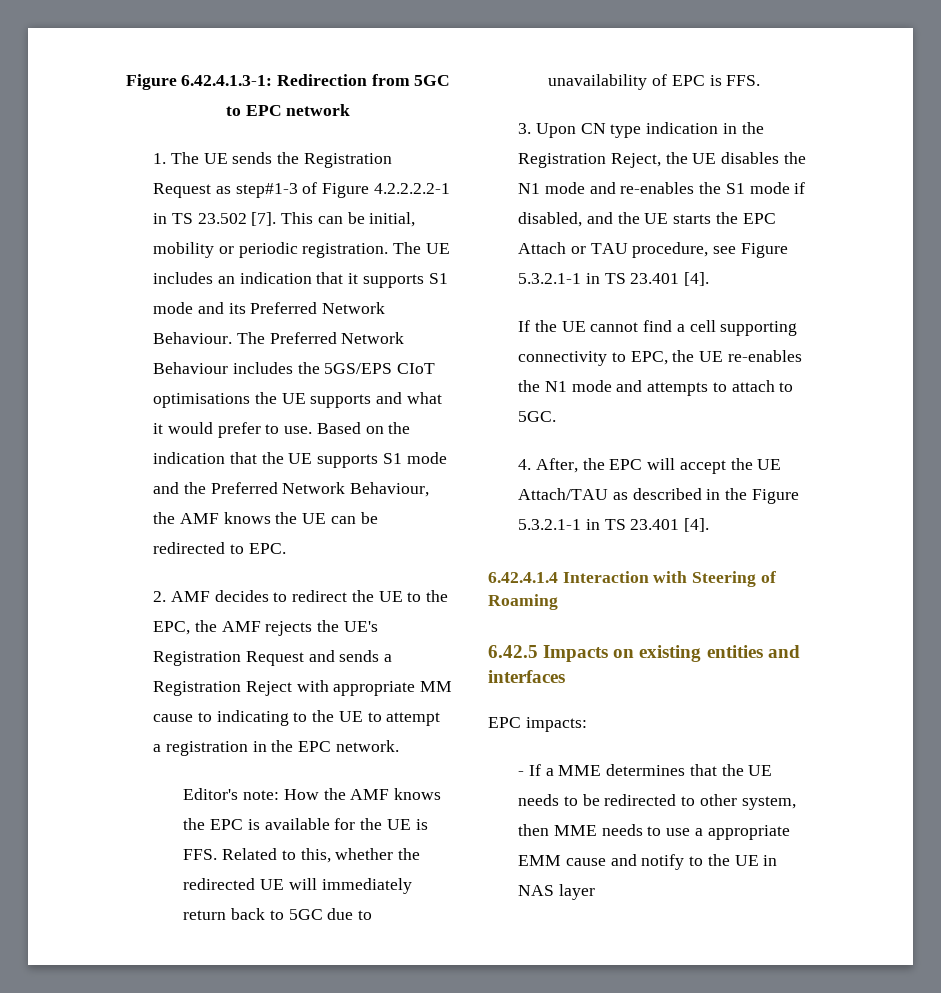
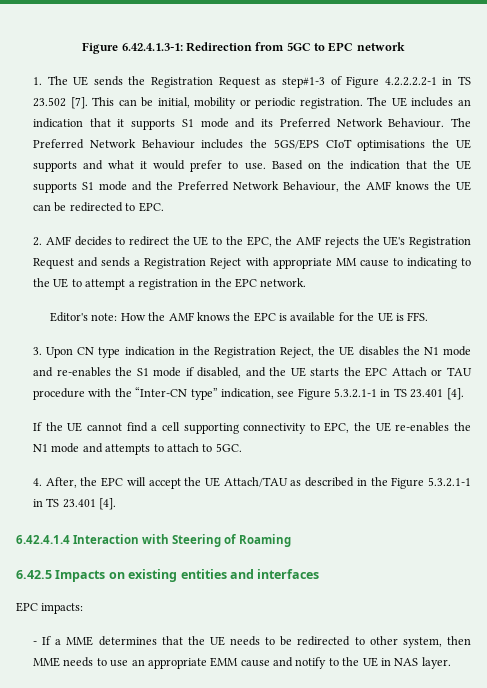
[222,848,421,863] [183,878,412,894] [183,908,373,920] [548,74,761,90] Related to this, whether the redirected UE will immediately return back to 5GC due to unavailability of EPC is FFS. -> (429, 316) none
[632,242,709,258] procedure, -> [33,387,274,400] procedure with the “Inter-CN type” indication,
[694,828,703,836] a -> [131,659,145,666] an
[558,884,595,900] layer -> [421,657,451,669] layer.

